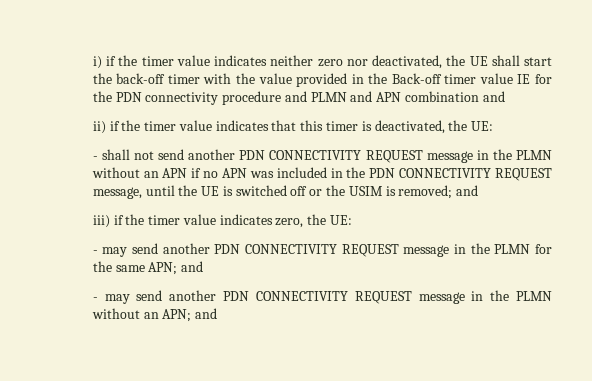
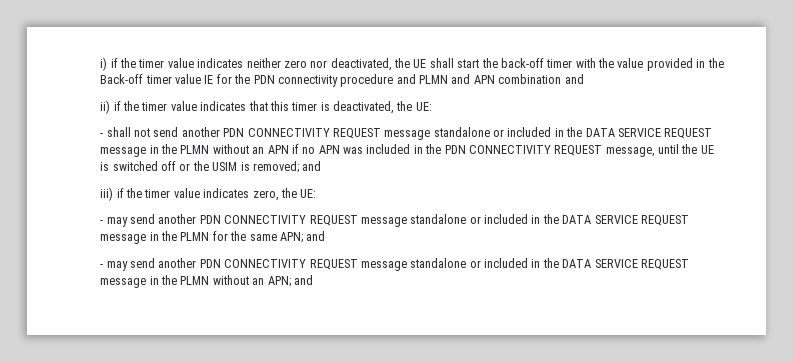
(473, 157) none -> [433,127,713,139] [100,147,147,157] standalone or included in the DATA SERVICE REQUEST message
(450, 251) none -> [410,214,689,226] [100,234,147,244] standalone or included in the DATA SERVICE REQUEST message
(465, 298) none -> [410,258,689,270] [100,278,147,288] standalone or included in the DATA SERVICE REQUEST message

